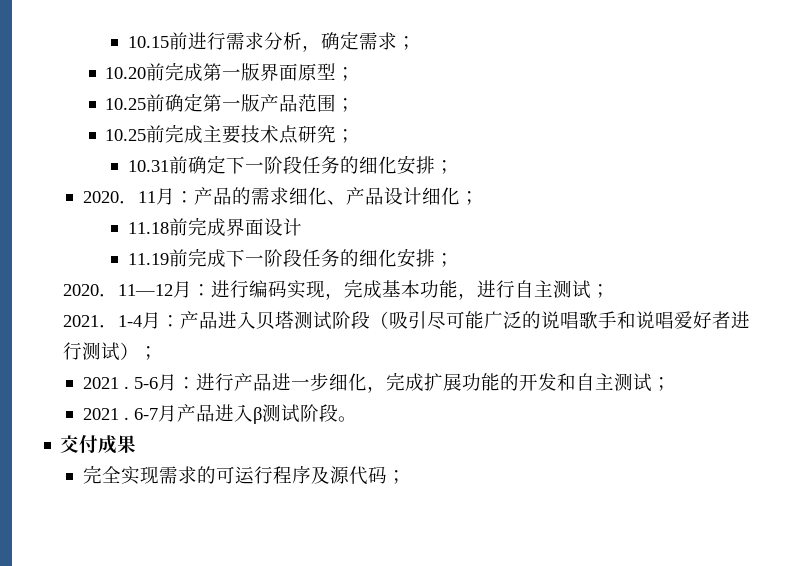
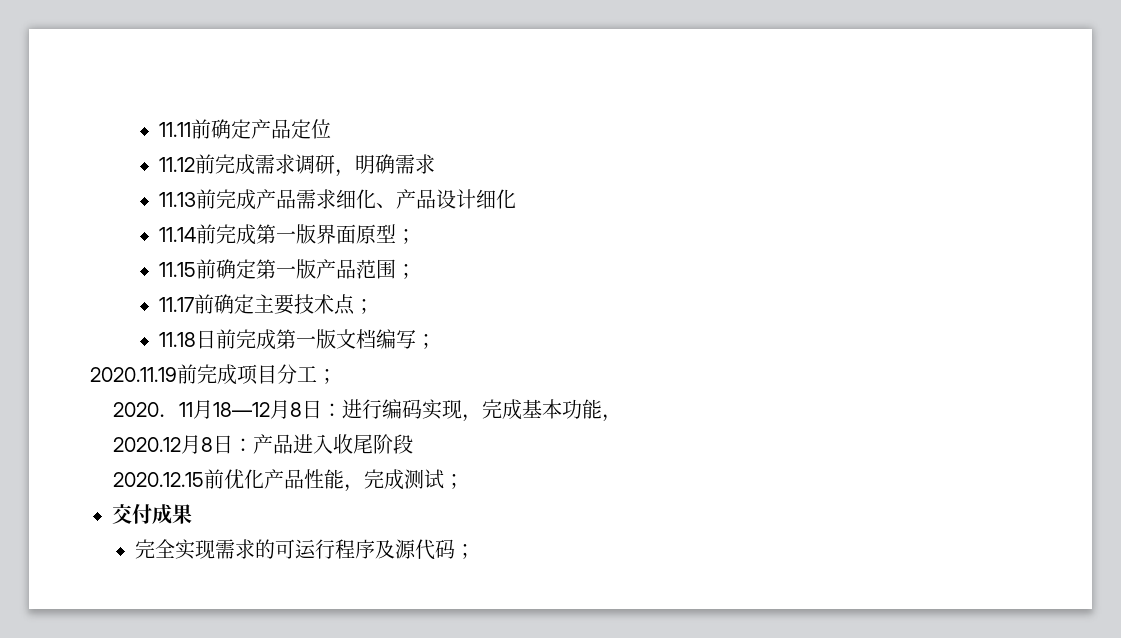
[127,31,416,52] [105,67,147,79] 10.15前进行需求分析，确定需求； // 10.20 -> [158,119,331,139] [158,154,435,177] [158,189,516,210] [158,227,196,242] 11.11前确定产品定位 // 11.12前完成需求调研，明确需求 // 11.13前完成产品需求细化、产品设计细化 // 11.14
[105,98,147,110] 10.25 -> [158,262,196,277] 11.15
[105,124,204,144] 10.25前完成 -> [158,294,254,314] 11.17前确定
[298,125,356,143] [127,155,454,175] [82,187,479,205] [127,217,302,237] [127,248,454,268] [62,281,192,298] 研究； // 10.31前确定下一阶段任务的细化安排； // 2020．11月：产品的需求细化、产品设计细化； // 11.18前完成界面设计 // 11.19前完成下一阶段任务的细化安排； // 2020．11—12月 -> [353,299,374,314] [158,329,436,350] [90,364,337,385] [113,400,323,419] ； // 11.18日前完成第一版文档编写； // 2020.11.19前完成项目分工； // 2020．11月18—12月8日
[476,280,610,299] [62,312,161,329] 进行自主测试； // 2021．1-4月 -> [113,435,234,454] // 2020.12月8日
[255,311,750,330] [62,342,158,361] [82,372,671,393] [82,404,357,424] 贝塔测试阶段（吸引尽可能广泛的说唱歌手和说唱爱好者进行测试）； // 2021 . 5-6月：进行产品进一步细化，完成扩展功能的开发和自主测试； // 2021 . 6-7月产品进入β测试阶段。 -> [333,434,414,454] [113,469,465,492] 收尾阶段 // 2020.12.15前优化产品性能，完成测试；

